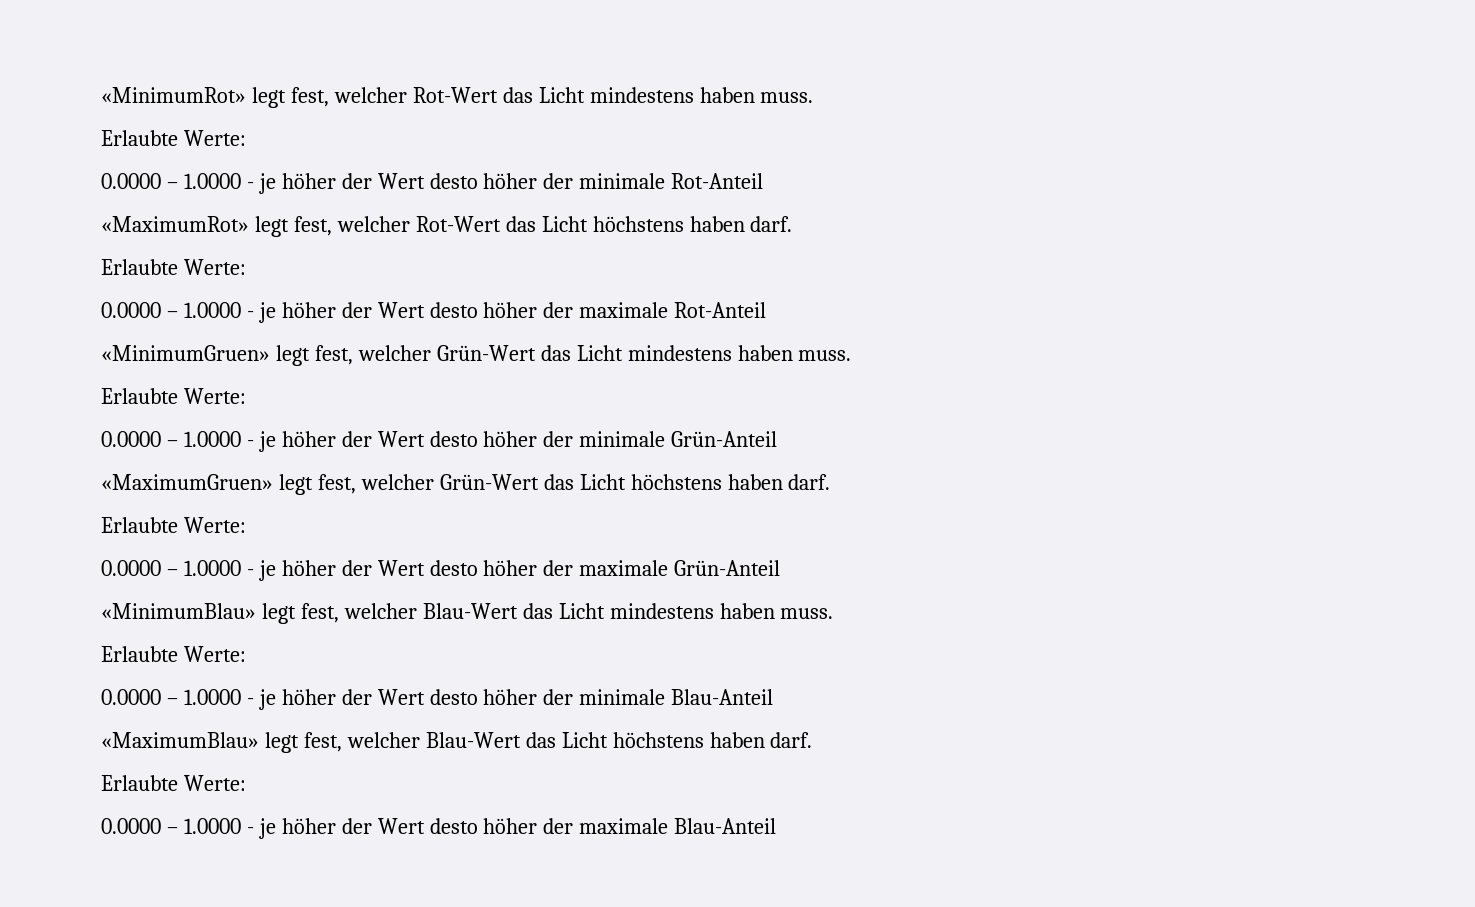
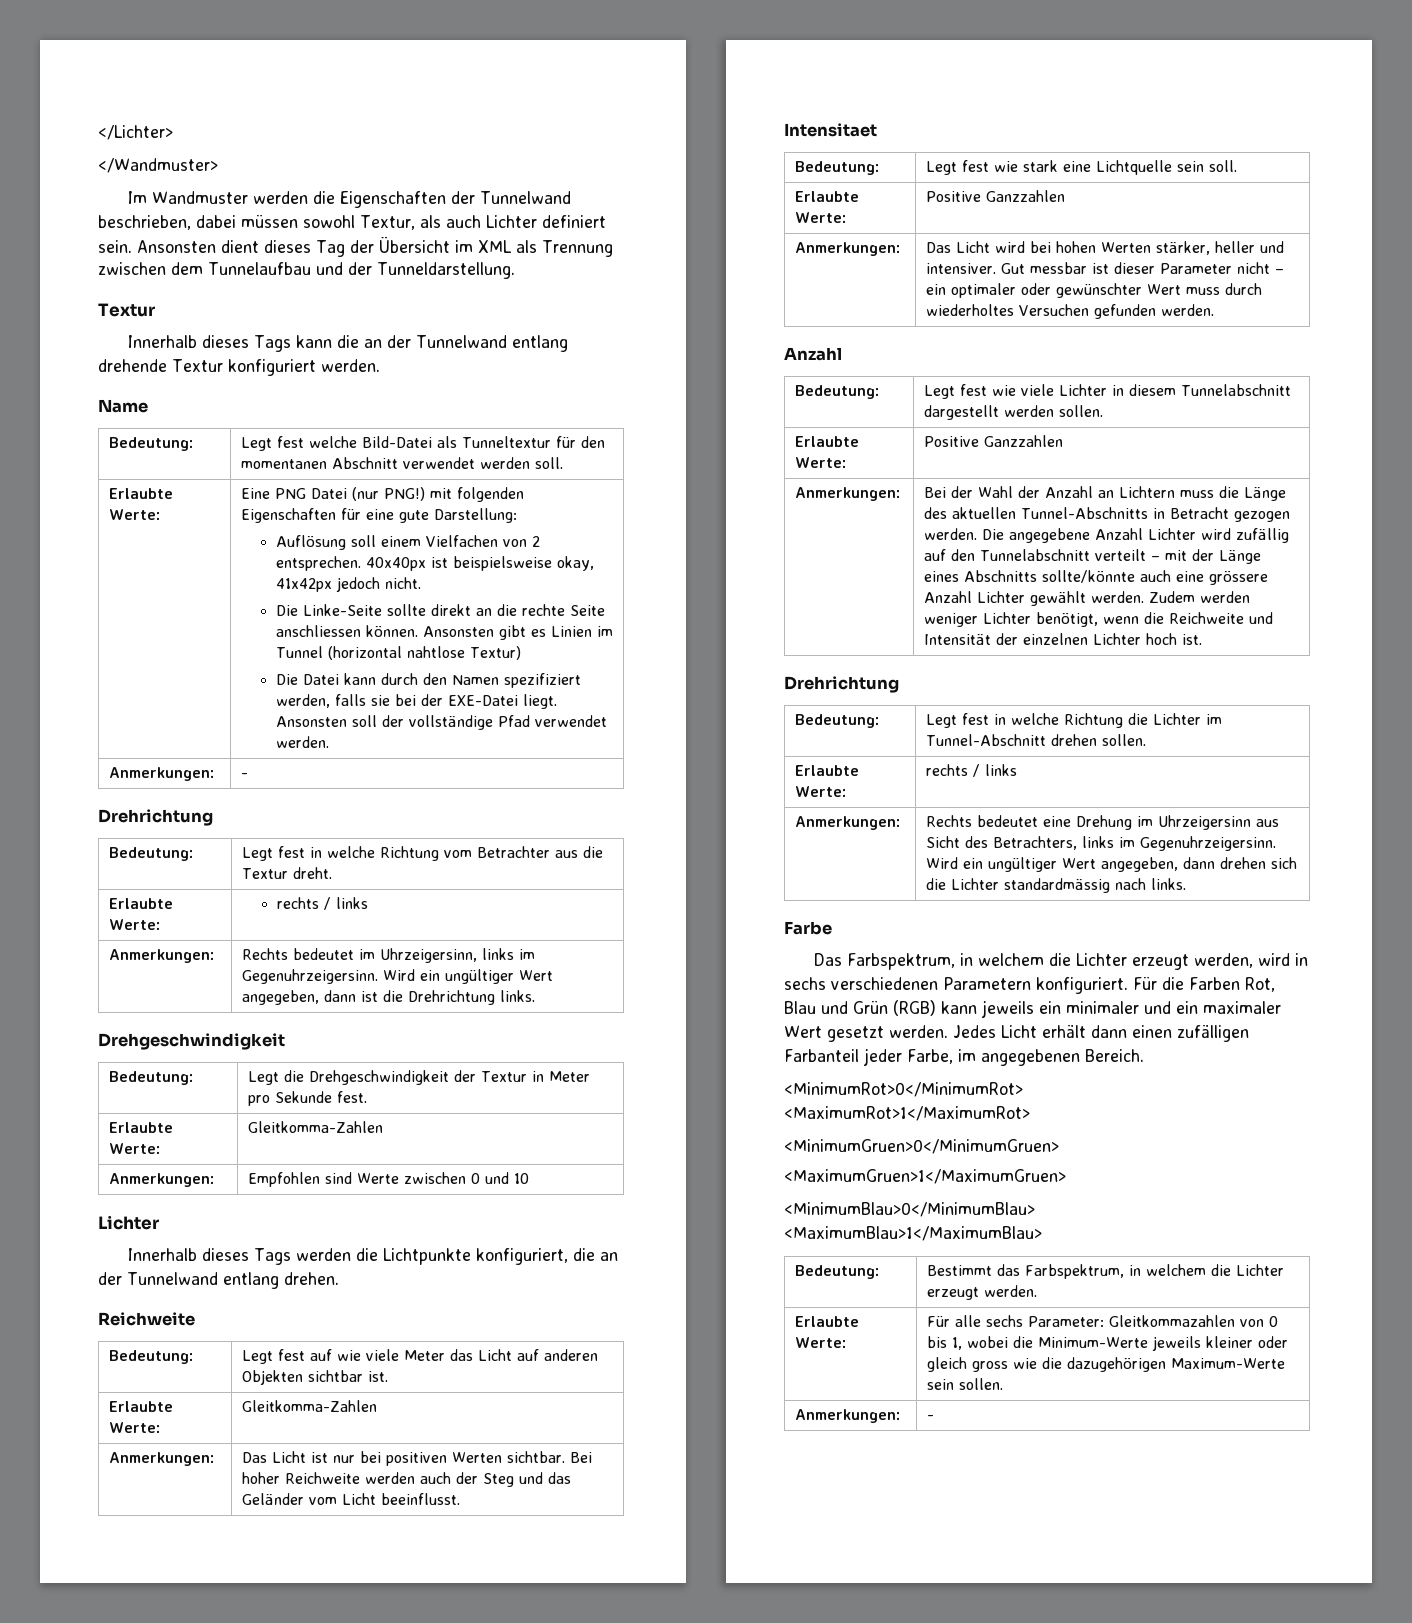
[101,87,814,108] [101,130,246,146] [101,173,764,194] [101,216,793,237] [101,259,246,275] [101,302,767,323] [101,345,852,366] [101,388,246,404] [101,431,778,452] [101,474,831,495] [101,517,246,533] [101,560,781,581] [101,603,834,624] [101,646,246,662] [101,689,774,710] [101,732,813,753] [101,775,246,791] [101,818,777,839] «MinimumRot» legt fest, welcher Rot-Wert das Licht mindestens haben muss. // Erlaubte Werte: // 0.0000 – 1.0000 - je höher der Wert desto höher der minimale Rot-Anteil // «MaximumRot» legt fest, welcher Rot-Wert das Licht höchstens haben darf. // Erlaubte Werte: // 0.0000 – 1.0000 - je höher der Wert desto höher der maximale Rot-Anteil // «MinimumGruen» legt fest, welcher Grün-Wert das Licht mindestens haben muss. // Erlaubte Werte: // 0.0000 – 1.0000 - je höher der Wert desto höher der minimale Grün-Anteil // «MaximumGruen» legt fest, welcher Grün-Wert das Licht höchstens haben darf. // Erlaubte Werte: // 0.0000 – 1.0000 - je höher der Wert desto höher der maximale Grün-Anteil // «MinimumBlau» legt fest, welcher Blau-Wert das Licht mindestens haben muss. // Erlaubte Werte: // 0.0000 – 1.0000 - je höher der Wert desto höher der minimale Blau-Anteil // «MaximumBlau» legt fest, welcher Blau-Wert das Licht höchstens haben darf. // Erlaubte Werte: // 0.0000 – 1.0000 - je höher der Wert desto höher der maximale Blau-Anteil -> [98,125,173,140] [98,158,218,173] [127,191,571,208] [98,215,606,230] [98,236,613,257] [98,262,515,279] [98,303,155,317] [127,335,568,352] [98,359,380,376] [98,399,148,413] [109,437,194,451] [241,436,606,451] [241,457,564,469] [109,488,174,499] [109,509,161,520] [241,487,525,502] [241,508,518,523] [275,535,540,550] [275,556,594,571] [275,577,421,592] [275,604,605,616] [275,625,613,640] [275,646,521,660] [275,673,581,688] [275,694,557,709] [275,715,607,730] [275,736,329,748] [109,767,215,781] [241,773,249,778] [98,809,213,826] [109,847,194,861] [242,846,604,861] [242,867,333,879] [109,898,174,909] [109,919,161,930] [276,897,368,910] [109,949,215,963] [242,948,536,963] [242,969,554,984] [242,990,536,1005] [98,1033,285,1050] [109,1071,194,1085] [248,1070,591,1085] [248,1091,368,1106] [109,1122,174,1133] [109,1143,161,1154] [248,1121,384,1133] [109,1173,215,1187] [248,1172,530,1187] [98,1215,159,1230] [127,1248,618,1265] [98,1272,339,1289] [98,1312,195,1326] [109,1350,194,1364] [242,1349,599,1364] [242,1370,389,1385] [109,1401,174,1412] [109,1422,161,1433] [242,1400,378,1412] [109,1452,215,1466] [242,1451,593,1466] [242,1472,572,1487] [242,1493,461,1505] [784,123,877,137] [795,161,880,175] [926,160,1238,175] [795,191,860,202] [795,212,847,223] [926,190,1066,202] [795,242,901,256] [926,241,1285,255] [926,262,1285,274] [926,283,1263,298] [926,304,1215,319] [784,347,842,361] [795,385,880,399] [924,384,1292,399] [924,405,1104,420] [795,436,860,447] [795,457,847,468] [924,435,1064,447] [795,487,901,501] [924,486,1287,501] [924,507,1291,522] [924,528,1290,543] [924,549,1262,564] [924,570,1269,585] [924,591,1251,606] [924,612,1274,627] [924,633,1203,645] [784,676,899,693] [795,714,880,728] [926,713,1223,728] [926,734,1147,746] [795,765,860,776] [795,786,847,797] [926,764,1018,777] [795,816,901,830] [926,815,1280,830] [926,836,1277,851] [926,857,1298,872] [926,878,1187,893] [784,921,832,935] [813,953,1308,970] [784,977,1275,994] [784,1000,1281,1018] [784,1025,1249,1042] [784,1048,1144,1066] [784,1082,1023,1097] [784,1106,1030,1121] [784,1139,1059,1154] [784,1169,1066,1184] [784,1202,1035,1217] [784,1226,1042,1241] [795,1265,880,1279] [927,1264,1285,1279] [927,1285,1038,1300] [795,1316,860,1327] [795,1337,847,1348] [927,1315,1279,1327] [927,1336,1289,1351] [927,1357,1286,1372] [927,1378,1004,1390] [795,1409,901,1423] [927,1415,935,1420] </Lichter> // </Wandmuster> // Im Wandmuster werden die Eigenschaften der Tunnelwand beschrieben, dabei müssen sowohl Textur, als auch Lichter definiert sein. Ansonsten dient dieses Tag der Übersicht im XML als Trennung zwischen dem Tunnelaufbau und der Tunneldarstellung. // Textur // Innerhalb dieses Tags kann die an der Tunnelwand entlang drehende Textur konfiguriert werden. // Name // Bedeutung: | Legt fest welche Bild-Datei als Tunneltextur für den momentanen Abschnitt verwendet werden soll. // Erlaubte Werte: | Eine PNG Datei (nur PNG!) mit folgenden Eigenschaften für eine gute Darstellung: // Auflösung soll einem Vielfachen von 2 entsprechen. 40x40px ist beispielsweise okay, 41x42px jedoch nicht. // Die Linke-Seite sollte direkt an die rechte Seite anschliessen können. Ansonsten gibt es Linien im Tunnel (horizontal nahtlose Textur) // Die Datei kann durch den Namen spezifiziert werden, falls sie bei der EXE-Datei liegt. Ansonsten soll der vollständige Pfad verwendet werden. // Anmerkungen: | - // Drehrichtung // Bedeutung: | Legt fest in welche Richtung vom Betrachter aus die Textur dreht. // Erlaubte Werte: | rechts / links // Anmerkungen: | Rechts bedeutet im Uhrzeigersinn, links im Gegenuhrzeigersinn. Wird ein ungültiger Wert angegeben, dann ist die Drehrichtung links. // Drehgeschwindigkeit // Bedeutung: | Legt die Drehgeschwindigkeit der Textur in Meter pro Sekunde fest. // Erlaubte Werte: | Gleitkomma-Zahlen // Anmerkungen: | Empfohlen sind Werte zwischen 0 und 10 // Lichter // Innerhalb dieses Tags werden die Lichtpunkte konfiguriert, die an der Tunnelwand entlang drehen. // Reichweite // Bedeutung: | Legt fest auf wie viele Meter das Licht auf anderen Objekten sichtbar ist. // Erlaubte Werte: | Gleitkomma-Zahlen // Anmerkungen: | Das Licht ist nur bei positiven Werten sichtbar. Bei hoher Reichweite werden auch der Steg und das Geländer vom Licht beeinflusst. // Intensitaet // Bedeutung: | Legt fest wie stark eine Lichtquelle sein soll. // Erlaubte Werte: | Positive Ganzzahlen // Anmerkungen: | Das Licht wird bei hohen Werten stärker, heller und intensiver. Gut messbar ist dieser Parameter nicht – ein optimaler oder gewünschter Wert muss durch wiederholtes Versuchen gefunden werden. // Anzahl // Bedeutung: | Legt fest wie viele Lichter in diesem Tunnelabschnitt dargestellt werden sollen. // Erlaubte Werte: | Positive Ganzzahlen // Anmerkungen: | Bei der Wahl der Anzahl an Lichtern muss die Länge des aktuellen Tunnel-Abschnitts in Betracht gezogen werden. Die angegebene Anzahl Lichter wird zufällig auf den Tunnelabschnitt verteilt – mit der Länge eines Abschnitts sollte/könnte auch eine grössere Anzahl Lichter gewählt werden. Zudem werden weniger Lichter benötigt, wenn die Reichweite und Intensität der einzelnen Lichter hoch ist. // Drehrichtung // Bedeutung: | Legt fest in welche Richtung die Lichter im Tunnel-Abschnitt drehen sollen. // Erlaubte Werte: | rechts / links // Anmerkungen: | Rechts bedeutet eine Drehung im Uhrzeigersinn aus Sicht des Betrachters, links im Gegenuhrzeigersinn. Wird ein ungültiger Wert angegeben, dann drehen sich die Lichter standardmässig nach links. // Farbe // Das Farbspektrum, in welchem die Lichter erzeugt werden, wird in sechs verschiedenen Parametern konfiguriert. Für die Farben Rot, Blau und Grün (RGB) kann jeweils ein minimaler und ein maximaler Wert gesetzt werden. Jedes Licht erhält dann einen zufälligen Farbanteil jeder Farbe, im angegebenen Bereich. // <MinimumRot>0</MinimumRot> // <MaximumRot>1</MaximumRot> // <MinimumGruen>0</MinimumGruen> // <MaximumGruen>1</MaximumGruen> // <MinimumBlau>0</MinimumBlau> // <MaximumBlau>1</MaximumBlau> // Bedeutung: | Bestimmt das Farbspektrum, in welchem die Lichter erzeugt werden. // Erlaubte Werte: | Für alle sechs Parameter: Gleitkommazahlen von 0 bis 1, wobei die Minimum-Werte jeweils kleiner oder gleich gross wie die dazugehörigen Maximum-Werte sein sollen. // Anmerkungen: | -

